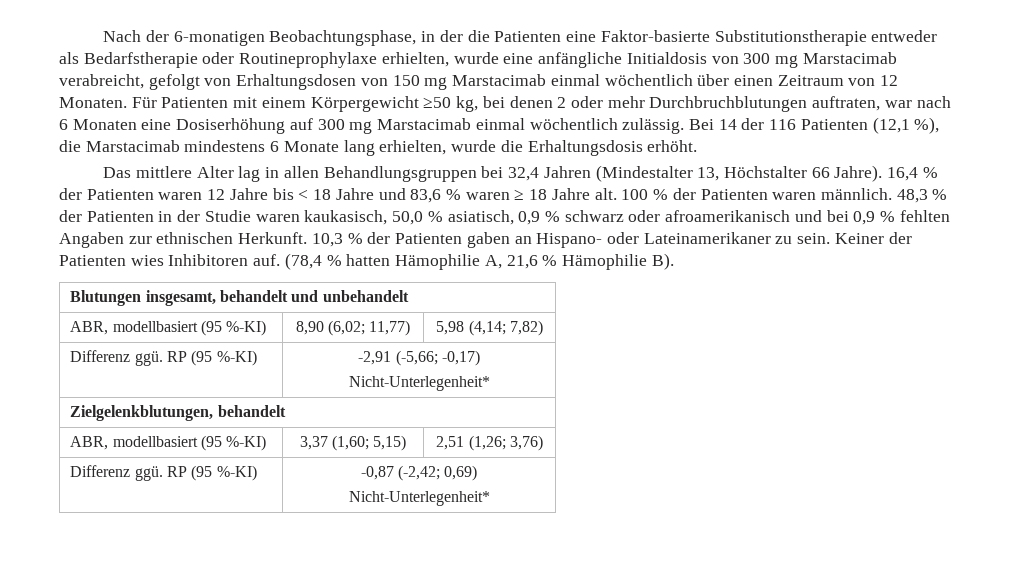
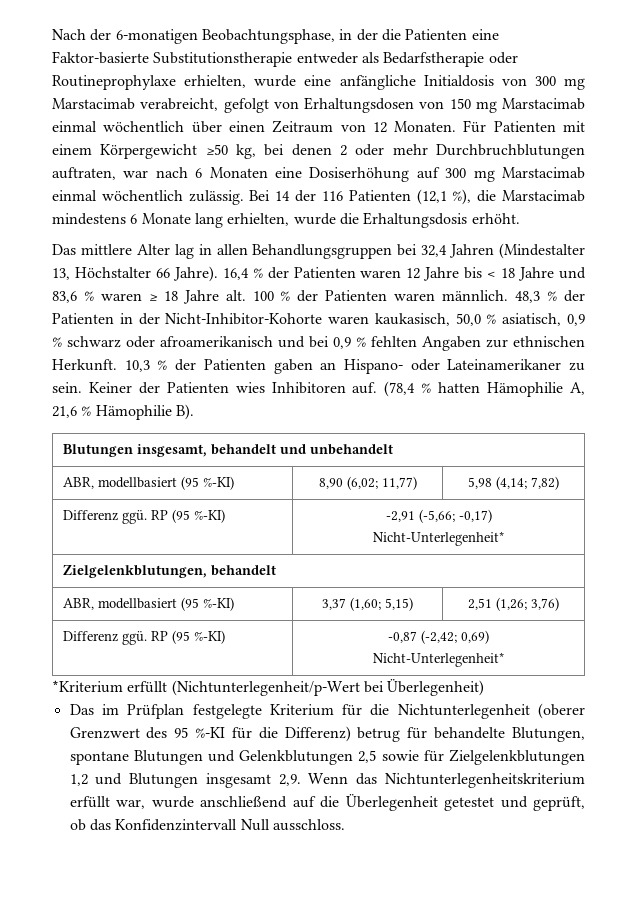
[204,210,251,222] Studie -> [165,313,323,325] Nicht-Inhibitor-Kohorte
(490, 498) none -> [52,679,485,696] [69,703,585,719] [69,726,585,742] [69,749,585,765] [69,773,585,788] [69,794,585,811] [69,819,345,831] // *Kriterium erfüllt (Nichtunterlegenheit/p-Wert bei Überlegenheit) // Das im Prüfplan festgelegte Kriterium für die Nichtunterlegenheit (oberer Grenzwert des 95 %-KI für die Differenz) betrug für behandelte Blutungen, spontane Blutungen und Gelenkblutungen 2,5 sowie für Zielgelenkblutungen 1,2 und Blutungen insgesamt 2,9. Wenn das Nichtunterlegenheitskriterium erfüllt war, wurde anschließend auf die Überlegenheit getestet und geprüft, ob das Konfidenzintervall Null ausschloss.

